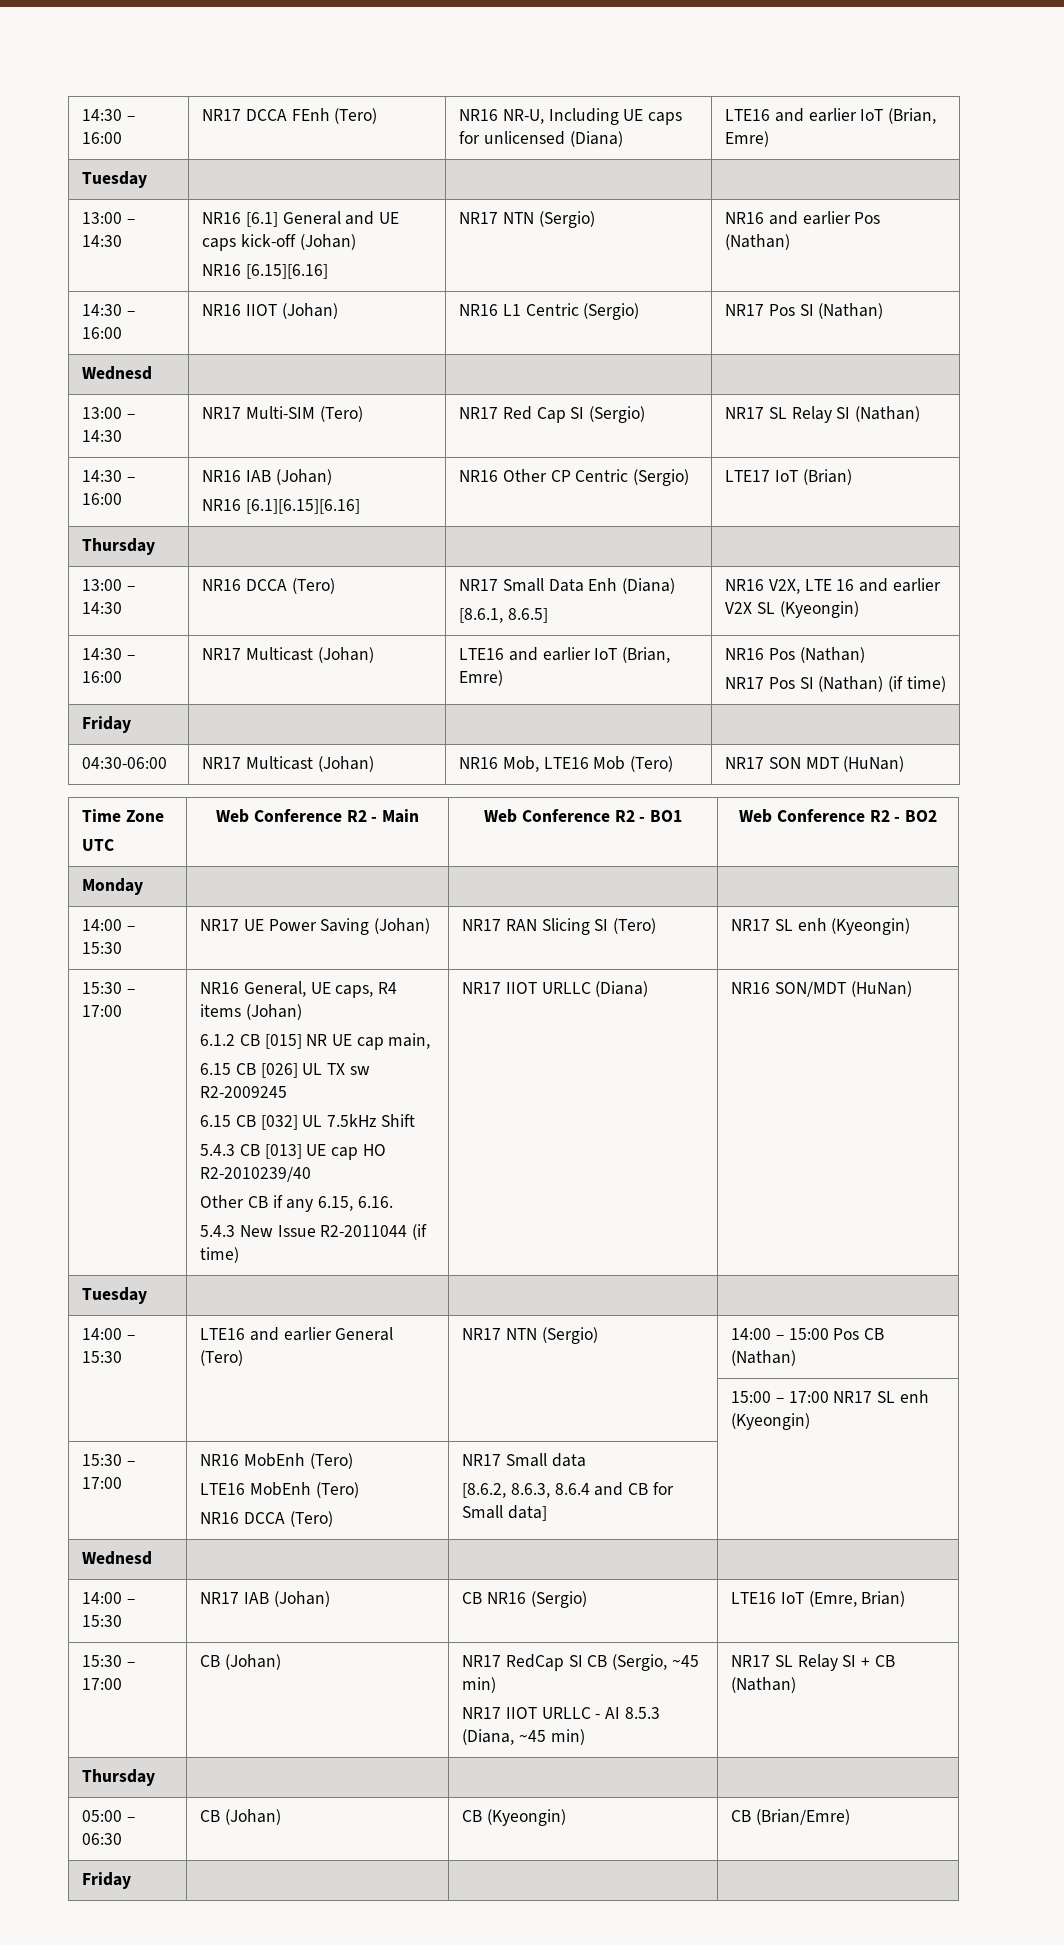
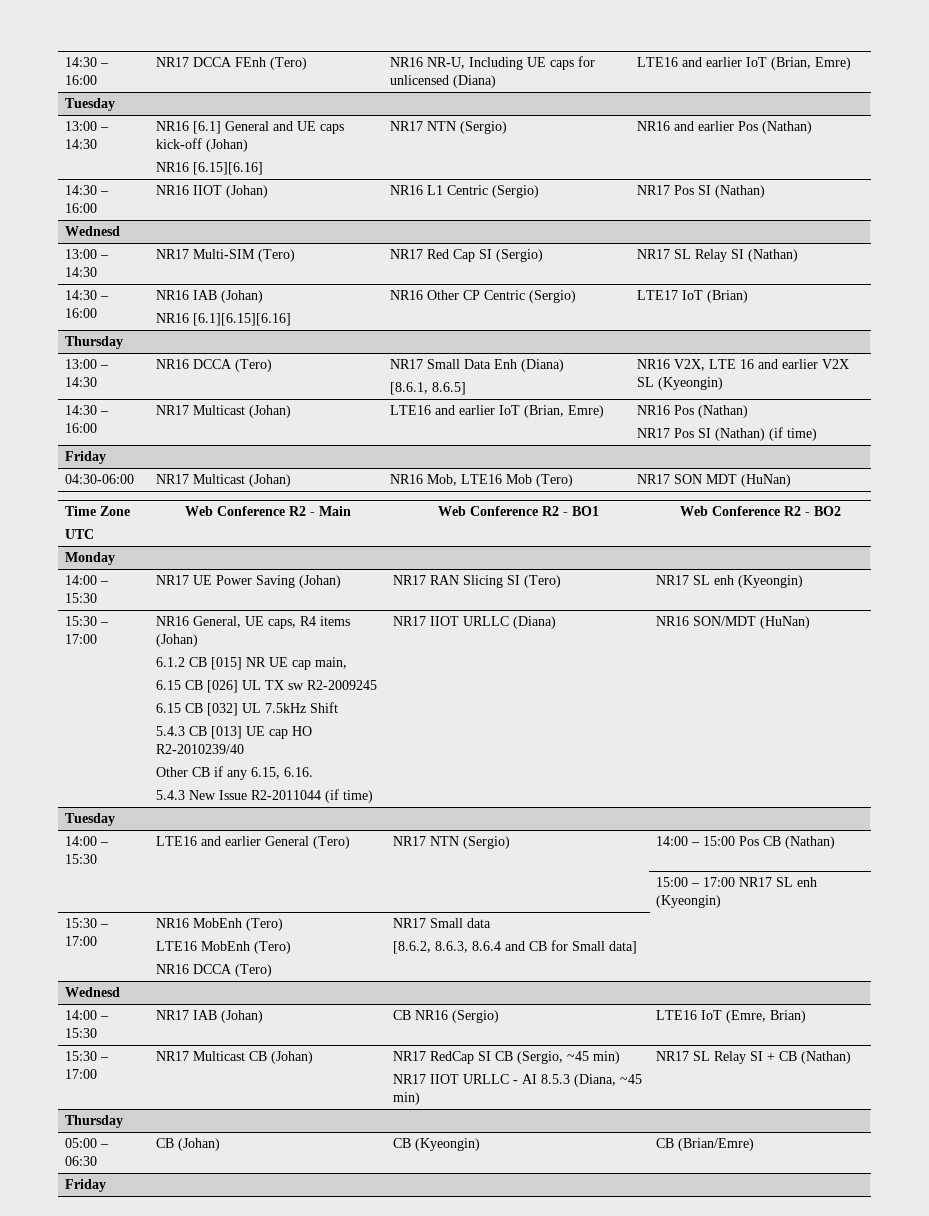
(123, 1684) none -> [156,1051,246,1061] NR17 Multicast

